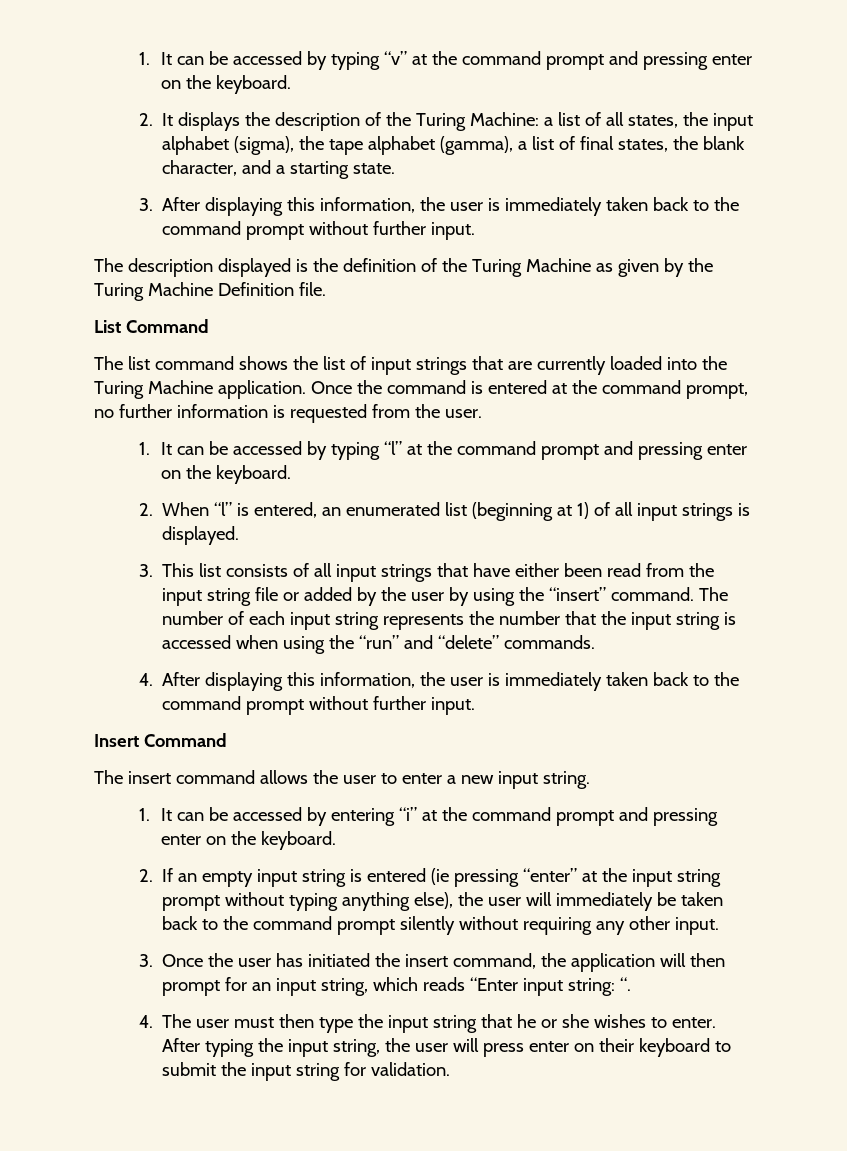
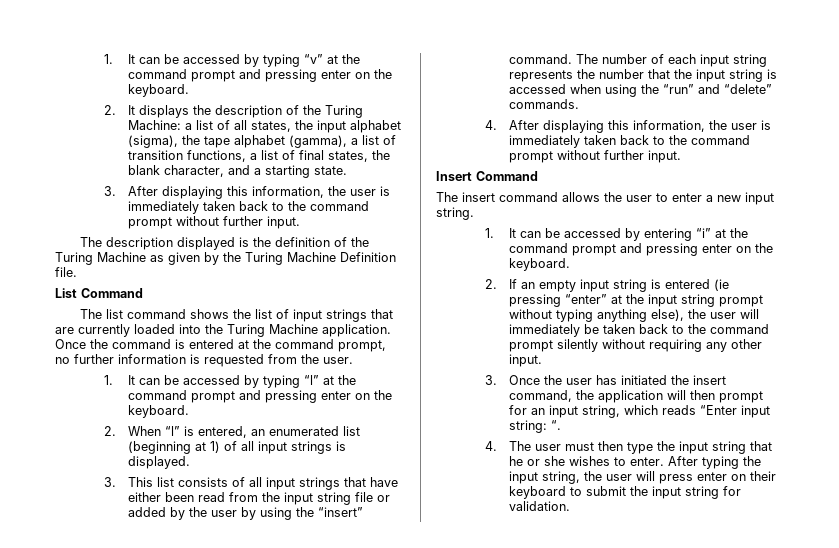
(576, 143) none -> [127,150,295,162] transition functions, a list of

